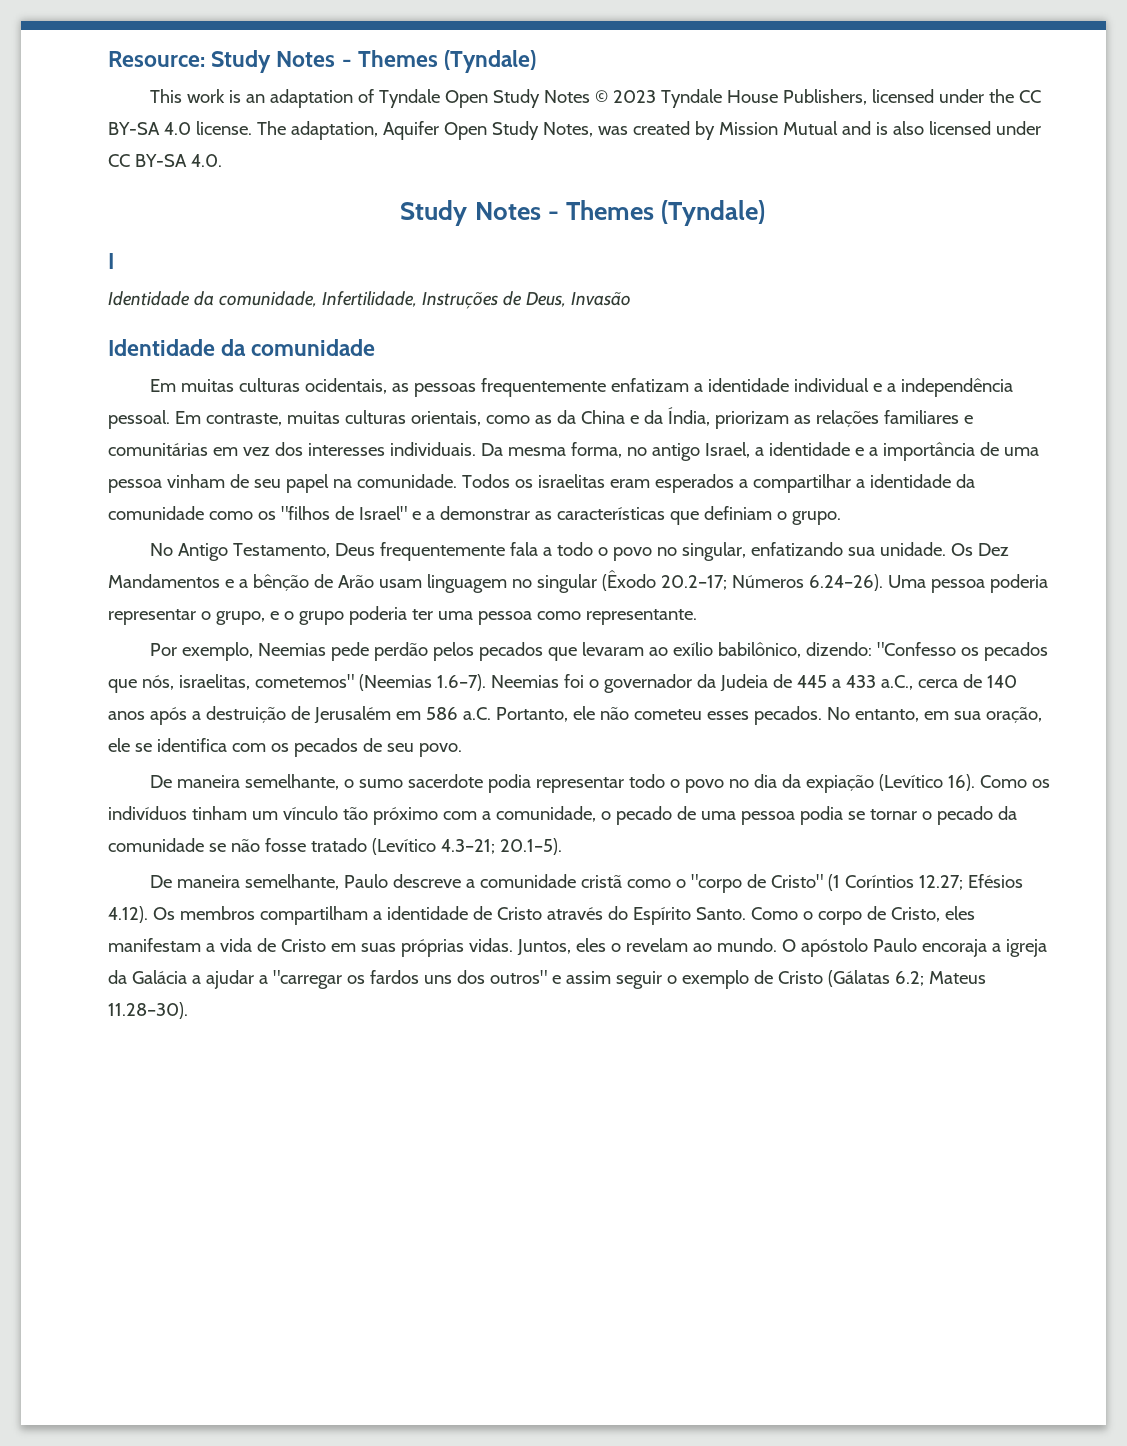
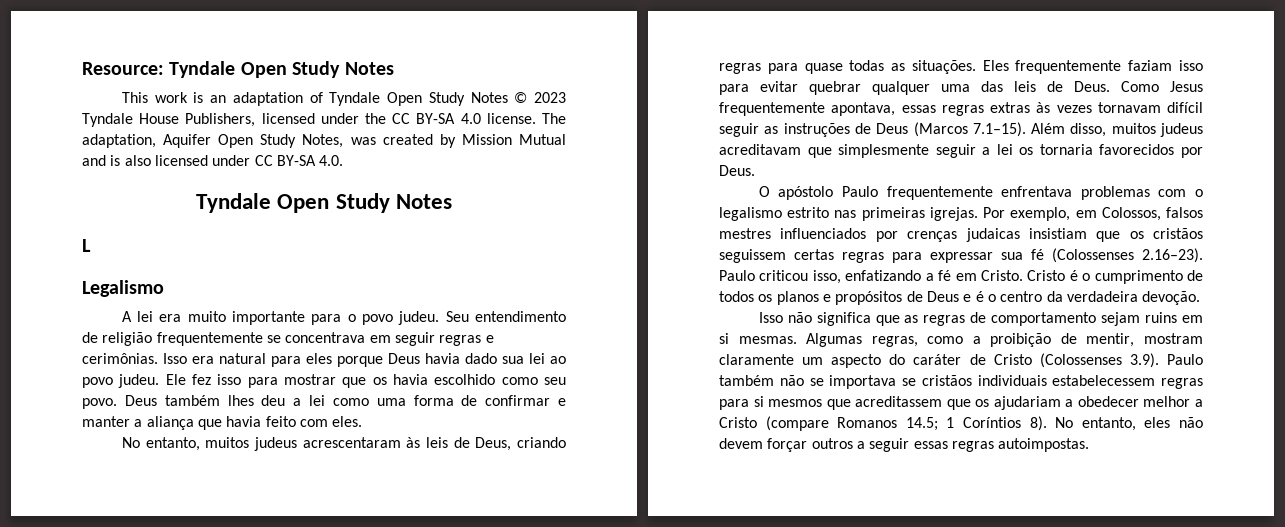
[211,50,537,73] Study Notes - Themes (Tyndale) -> [169,61,394,78] Tyndale Open Study Notes
[400,200,765,226] [108,253,114,269] [108,291,631,309] [108,339,376,356] [150,378,1014,397] [108,407,973,429] [108,442,1039,461] [108,474,975,493] [108,506,841,525] [150,542,1010,561] [108,570,1048,593] [108,606,697,625] [150,642,1049,661] [108,674,1017,693] [108,706,1042,725] [108,738,462,757] [150,774,1051,793] [108,806,1017,825] [108,838,562,855] [150,874,1024,893] [108,906,975,925] [108,938,1047,957] [108,970,986,989] [108,1002,188,1019] Study Notes - Themes (Tyndale) // I // Identidade da comunidade, Infertilidade, Instruções de Deus, Invasão // Identidade da comunidade // Em muitas culturas ocidentais, as pessoas frequentemente enfatizam a identidade individual e a independência pessoal. Em contraste, muitas culturas orientais, como as da China e da Índia, priorizam as relações familiares e comunitárias em vez dos interesses individuais. Da mesma forma, no antigo Israel, a identidade e a importância de uma pessoa vinham de seu papel na comunidade. Todos os israelitas eram esperados a compartilhar a identidade da comunidade como os "filhos de Israel" e a demonstrar as características que definiam o grupo. // No Antigo Testamento, Deus frequentemente fala a todo o povo no singular, enfatizando sua unidade. Os Dez Mandamentos e a bênção de Arão usam linguagem no singular (Êxodo 20.2–17; Números 6.24–26). Uma pessoa poderia representar o grupo, e o grupo poderia ter uma pessoa como representante. // Por exemplo, Neemias pede perdão pelos pecados que levaram ao exílio babilônico, dizendo: "Confesso os pecados que nós, israelitas, cometemos" (Neemias 1.6–7). Neemias foi o governador da Judeia de 445 a 433 a.C., cerca de 140 anos após a destruição de Jerusalém em 586 a.C. Portanto, ele não cometeu esses pecados. No entanto, em sua oração, ele se identifica com os pecados de seu povo. // De maneira semelhante, o sumo sacerdote podia representar todo o povo no dia da expiação (Levítico 16). Como os indivíduos tinham um vínculo tão próximo com a comunidade, o pecado de uma pessoa podia se tornar o pecado da comunidade se não fosse tratado (Levítico 4.3–21; 20.1–5). // De maneira semelhante, Paulo descreve a comunidade cristã como o "corpo de Cristo" (1 Coríntios 12.27; Efésios 4.12). Os membros compartilham a identidade de Cristo através do Espírito Santo. Como o corpo de Cristo, eles manifestam a vida de Cristo em suas próprias vidas. Juntos, eles o revelam ao mundo. O apóstolo Paulo encoraja a igreja da Galácia a ajudar a "carregar os fardos uns dos outros" e assim seguir o exemplo de Cristo (Gálatas 6.2; Mateus 11.28–30). -> [196,193,452,213] [82,239,91,252] [82,280,164,297] [121,311,567,325] [82,332,494,346] [82,353,566,367] [82,374,566,388] [82,395,566,409] [82,416,363,430] [121,437,566,451] [719,60,1203,74] [719,81,1203,95] [719,102,1203,116] [719,122,1203,137] [719,144,1203,158] [719,165,755,176] [758,186,1203,200] [719,207,1203,221] [719,228,1203,242] [719,248,1203,263] [719,270,1203,284] [719,291,1201,305] [758,312,1203,326] [719,333,1203,347] [719,353,1203,368] [719,375,1203,389] [719,396,1203,410] [719,416,1203,431] [719,438,1090,452] Tyndale Open Study Notes // L // Legalismo // A lei era muito importante para o povo judeu. Seu entendimento de religião frequentemente se concentrava em seguir regras e cerimônias. Isso era natural para eles porque Deus havia dado sua lei ao povo judeu. Ele fez isso para mostrar que os havia escolhido como seu povo. Deus também lhes deu a lei como uma forma de confirmar e manter a aliança que havia feito com eles. // No entanto, muitos judeus acrescentaram às leis de Deus, criando regras para quase todas as situações. Eles frequentemente faziam isso para evitar quebrar qualquer uma das leis de Deus. Como Jesus frequentemente apontava, essas regras extras às vezes tornavam difícil seguir as instruções de Deus (Marcos 7.1–15). Além disso, muitos judeus acreditavam que simplesmente seguir a lei os tornaria favorecidos por Deus. // O apóstolo Paulo frequentemente enfrentava problemas com o legalismo estrito nas primeiras igrejas. Por exemplo, em Colossos, falsos mestres influenciados por crenças judaicas insistiam que os cristãos seguissem certas regras para expressar sua fé (Colossenses 2.16–23). Paulo criticou isso, enfatizando a fé em Cristo. Cristo é o cumprimento de todos os planos e propósitos de Deus e é o centro da verdadeira devoção. // Isso não significa que as regras de comportamento sejam ruins em si mesmas. Algumas regras, como a proibição de mentir, mostram claramente um aspecto do caráter de Cristo (Colossenses 3.9). Paulo também não se importava se cristãos individuais estabelecessem regras para si mesmos que acreditassem que os ajudariam a obedecer melhor a Cristo (compare Romanos 14.5; 1 Coríntios 8). No entanto, eles não devem forçar outros a seguir essas regras autoimpostas.

